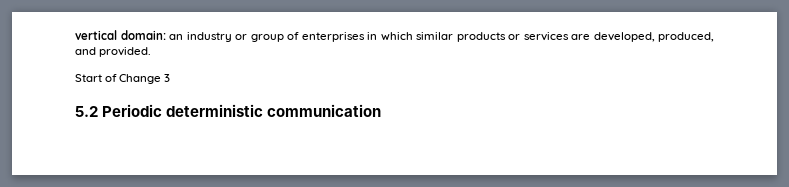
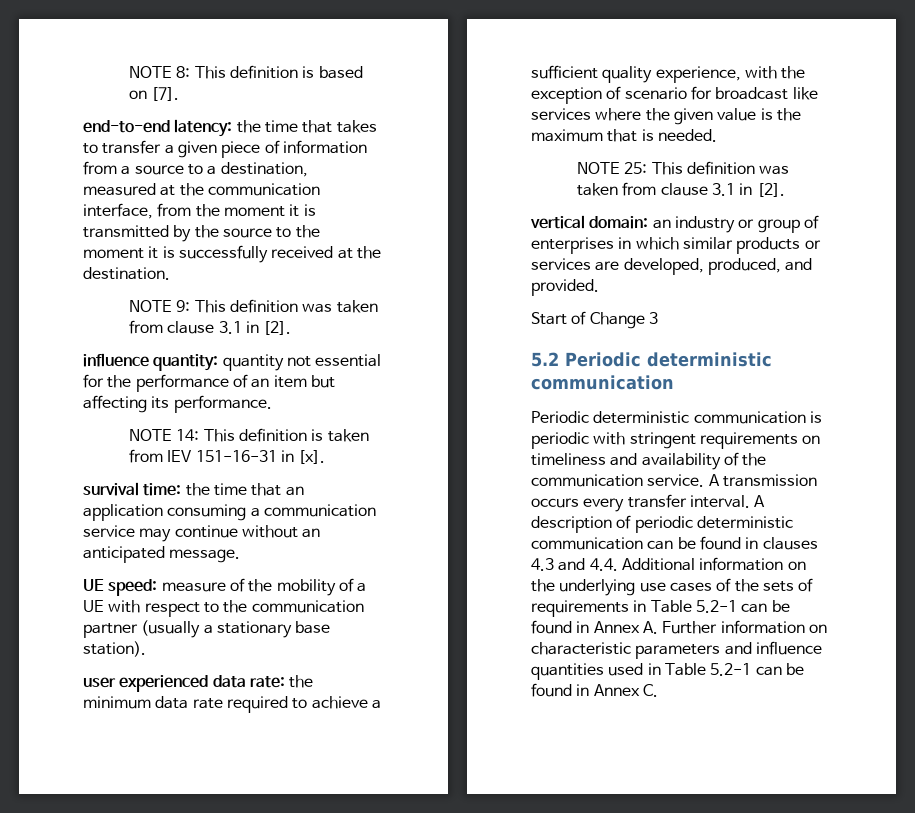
(75, 35) none -> [128,65,363,79] [128,87,180,101] [83,119,377,137] [83,140,367,158] [83,161,308,177] [83,183,320,196] [83,203,316,219] [83,225,320,242] [83,245,381,263] [83,267,170,280] [128,299,378,313] [128,320,292,335] [83,353,382,371] [83,374,335,392] [83,395,272,413] [128,428,369,442] [128,449,326,464] [83,482,304,496] [83,504,376,521] [83,525,321,542] [83,546,241,563] [83,578,367,596] [83,600,364,617] [83,620,331,638] [83,641,146,657] [83,675,314,692] [83,696,381,713] [531,65,806,83] [531,86,818,104] [531,108,801,125] [531,129,717,142] [576,161,790,175] [576,182,785,197] NOTE 8: This definition is based on [7]. // end-to-end latency: the time that takes to transfer a given piece of information from a source to a destination, measured at the communication interface, from the moment it is transmitted by the source to the moment it is successfully received at the destination. // NOTE 9: This definition was taken from clause 3.1 in [2]. // influence quantity: quantity not essential for the performance of an item but affecting its performance. // NOTE 14: This definition is taken from IEV 151-16-31 in [x]. // survival time: the time that an application consuming a communication service may continue without an anticipated message. // UE speed: measure of the mobility of a UE with respect to the communication partner (usually a stationary base station). // user experienced data rate: the minimum data rate required to achieve a sufficient quality experience, with the exception of scenario for broadcast like services where the given value is the maximum that is needed. // NOTE 25: This definition was taken from clause 3.1 in [2]. //
(382, 110) none -> [531,411,822,424] [531,432,821,449] [531,452,767,470] [531,474,817,487] [531,494,766,512] [531,515,793,533] [531,536,818,550] [531,557,806,571] [531,578,814,596] [531,600,790,617] [531,620,827,634] [531,641,822,659] [531,663,804,680] [531,683,658,697] // Periodic deterministic communication is periodic with stringent requirements on timeliness and availability of the communication service. A transmission occurs every transfer interval. A description of periodic deterministic communication can be found in clauses 4.3 and 4.4. Additional information on the underlying use cases of the sets of requirements in Table 5.2-1 can be found in Annex A. Further information on characteristic parameters and influence quantities used in Table 5.2-1 can be found in Annex C.

